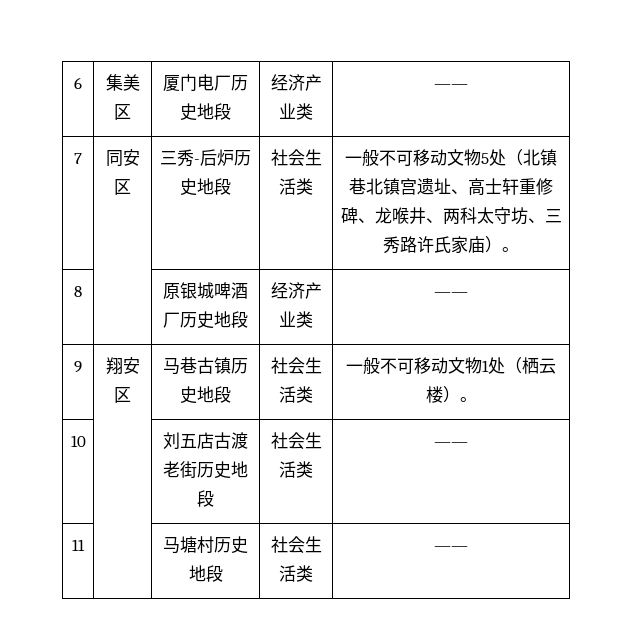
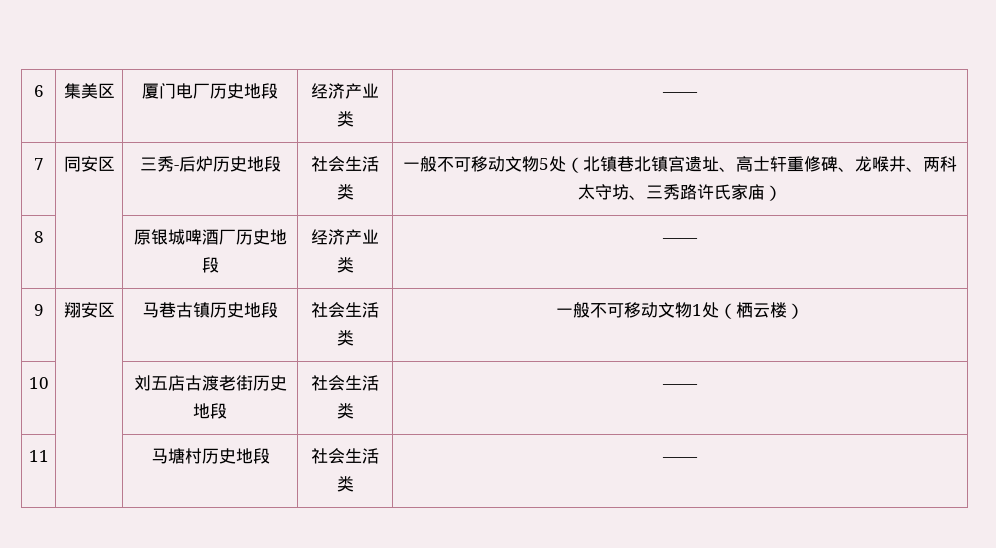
[502,247,519,252] 。 -> (782, 193) none
[459,397,477,402] 。 -> (804, 311) none

